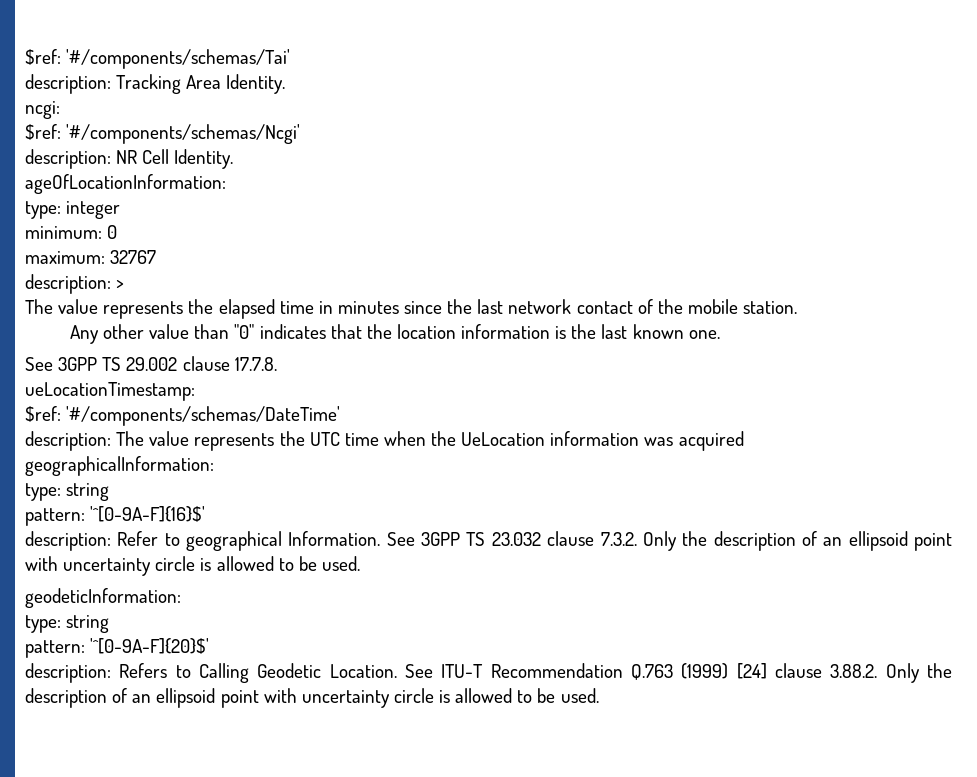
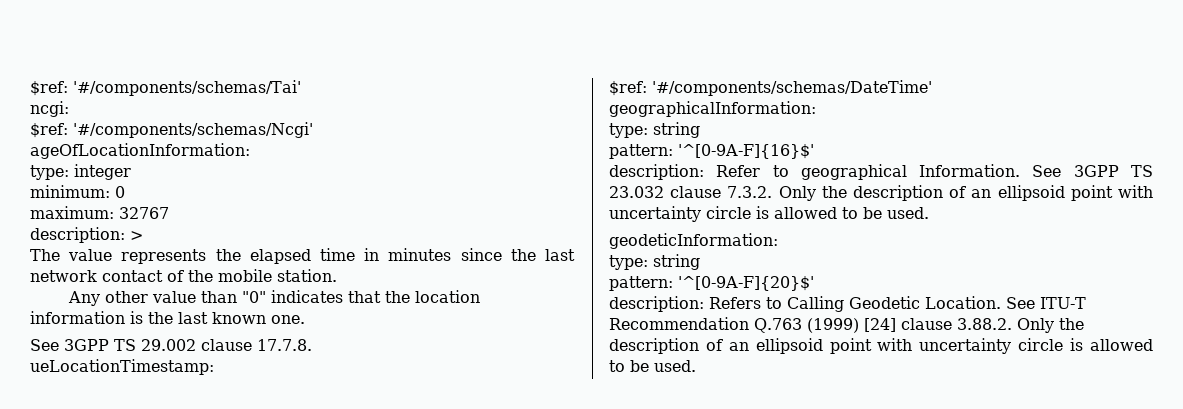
[25,74,286,94] // description: Tracking Area Identity. -> (301, 88) none
[25,149,234,169] // description: NR Cell Identity. -> (313, 130) none
[25,431,744,451] // description: The value represents the UTC time when the UeLocation information was acquired -> (932, 88) none

